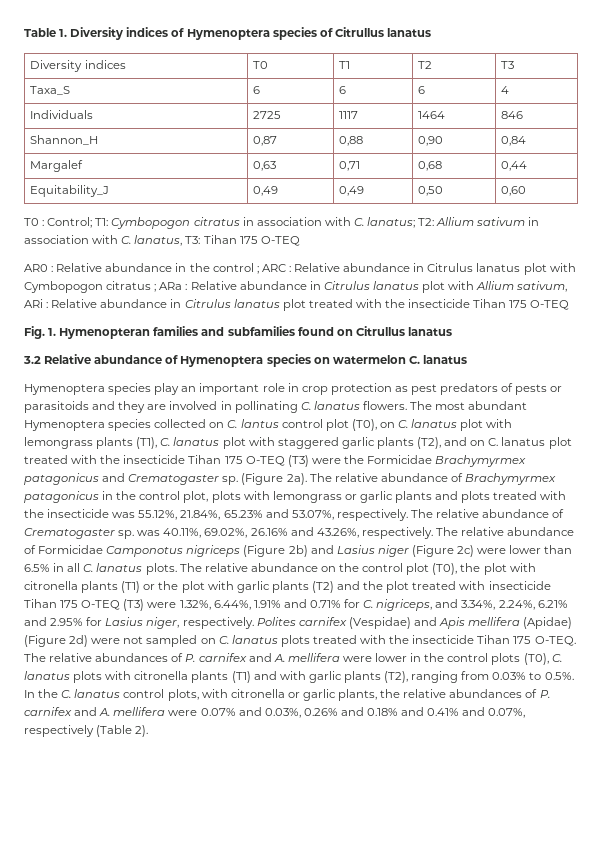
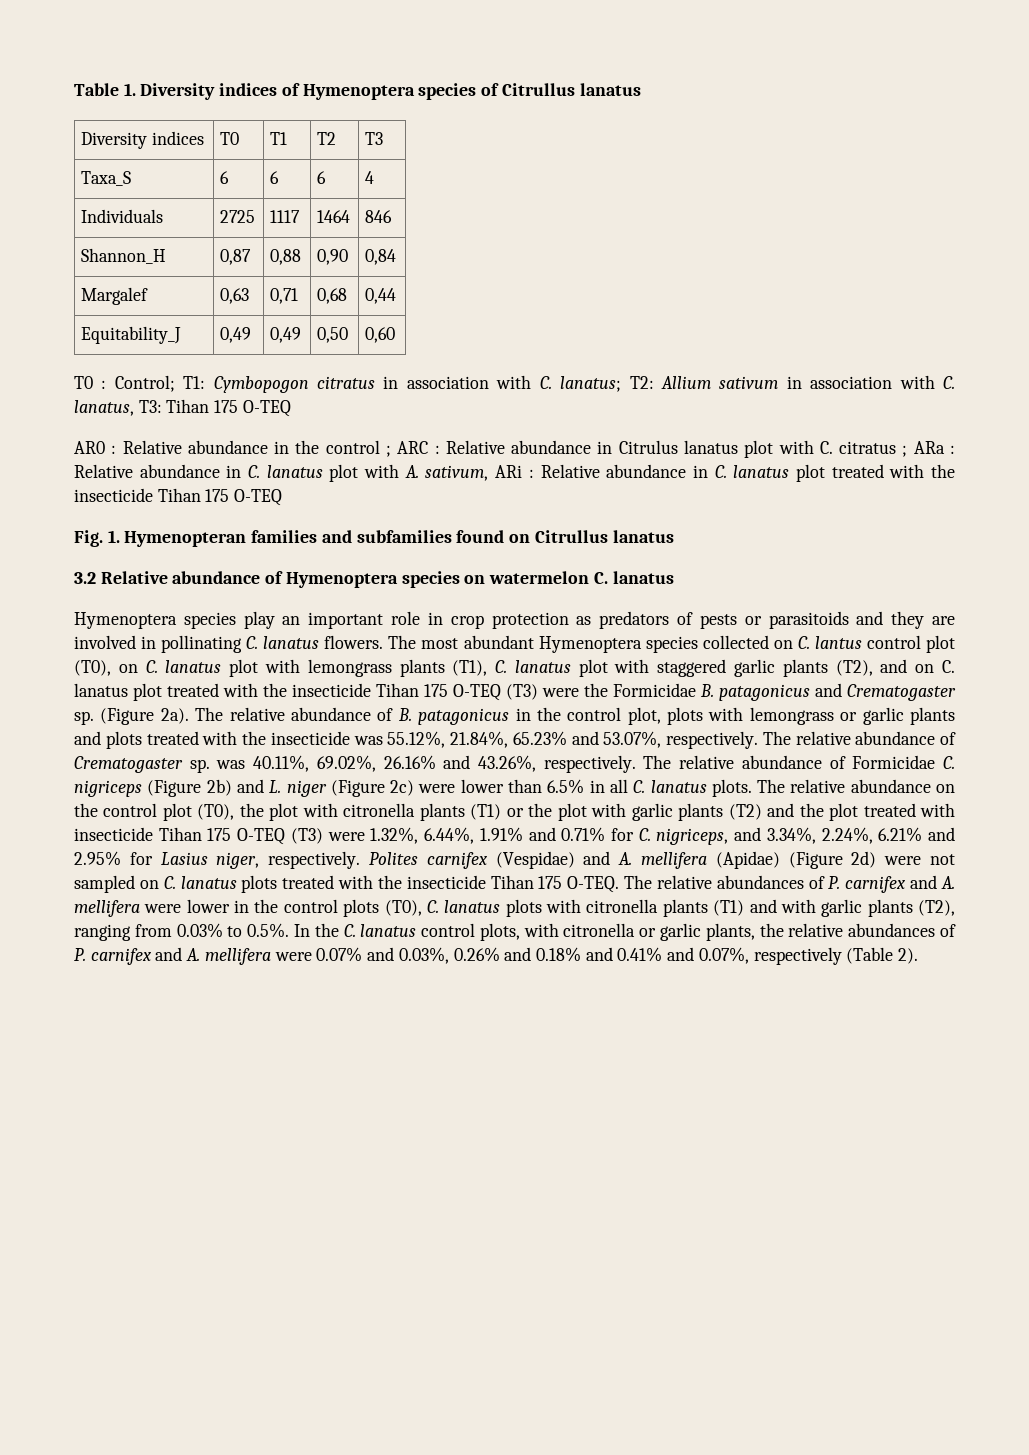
[24,281,103,293] Cymbopogon -> [819,441,833,454] C.
[323,281,515,293] Citrulus lanatus plot with Allium -> [248,464,419,482] C. lanatus plot with A.
[184,299,231,308] Citrulus -> [714,465,727,478] C.
[411,384,438,395] pest -> (592, 620) none
[435,455,527,467] Brachymyrmex -> [700,684,714,697] B.
[465,473,557,485] Brachymyrmex -> [397,708,412,721] B.
[106,546,184,557] Camponotus -> [942,756,955,769] C.
[336,545,375,554] Lasius -> [269,780,282,793] L.
[439,617,466,629] Apis -> [618,852,633,865] A.

